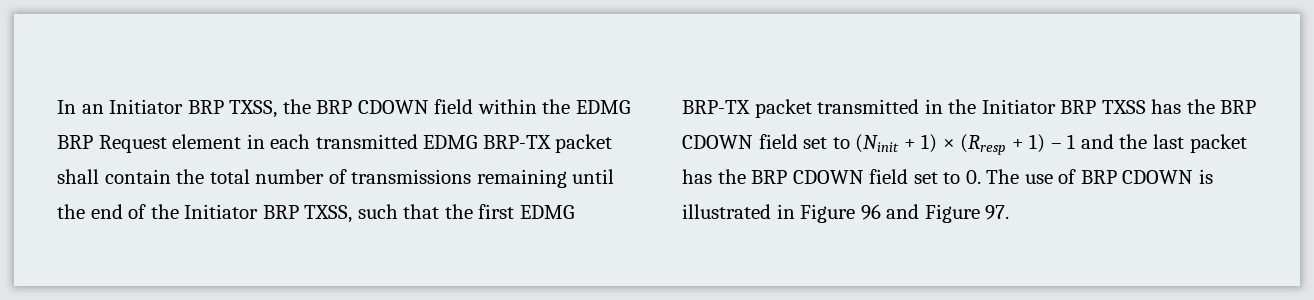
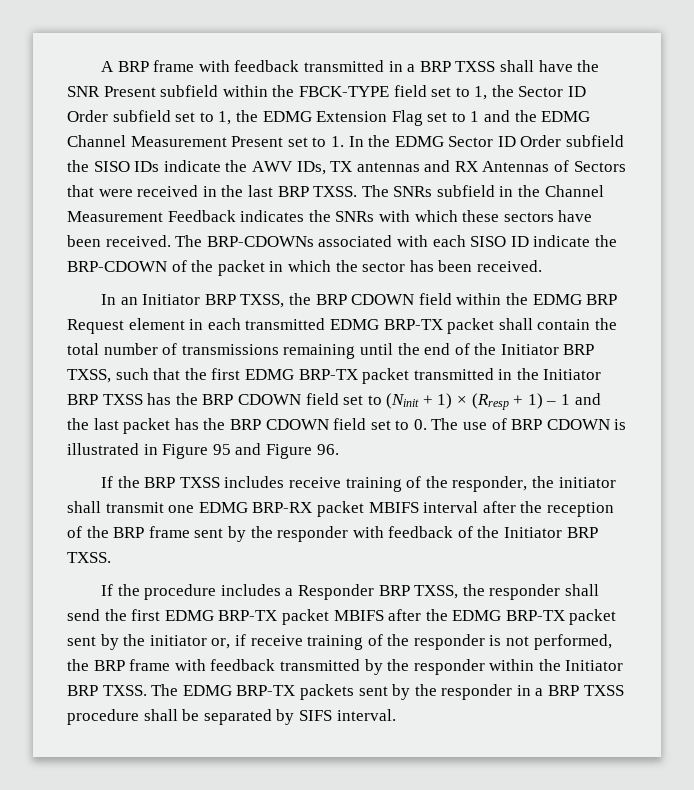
(57, 107) none -> [101,60,600,72] [67,85,587,100] [67,110,591,126] [67,135,625,147] [67,160,626,175] [67,185,604,197] [67,210,593,222] [67,235,617,247] [67,260,542,276] A BRP frame with feedback transmitted in a BRP TXSS shall have the SNR Present subfield within the FBCK-TYPE field set to 1, the Sector ID Order subfield set to 1, the EDMG Extension Flag set to 1 and the EDMG Channel Measurement Present set to 1. In the EDMG Sector ID Order subfield the SISO IDs indicate the AWV IDs, TX antennas and RX Antennas of Sectors that were received in the last BRP TXSS. The SNRs subfield in the Channel Measurement Feedback indicates the SNRs with which these sectors have been received. The BRP-CDOWNs associated with each SISO ID indicate the BRP-CDOWN of the packet in which the sector has been received. //
[860,204,881,220] 96 -> [212,444,231,455] 95
[985,205,1010,220] 97. -> [316,444,339,455] [101,476,616,492] [67,501,614,517] [67,526,598,542] [67,552,111,563] [101,584,599,600] [67,609,617,625] [67,634,612,650] [67,659,624,675] [67,684,624,700] [67,709,396,725] 96. // If the BRP TXSS includes receive training of the responder, the initiator shall transmit one EDMG BRP-RX packet MBIFS interval after the reception of the BRP frame sent by the responder with feedback of the Initiator BRP TXSS. // If the procedure includes a Responder BRP TXSS, the responder shall send the first EDMG BRP-TX packet MBIFS after the EDMG BRP-TX packet sent by the initiator or, if receive training of the responder is not performed, the BRP frame with feedback transmitted by the responder within the Initiator BRP TXSS. The EDMG BRP-TX packets sent by the responder in a BRP TXSS procedure shall be separated by SIFS interval.

